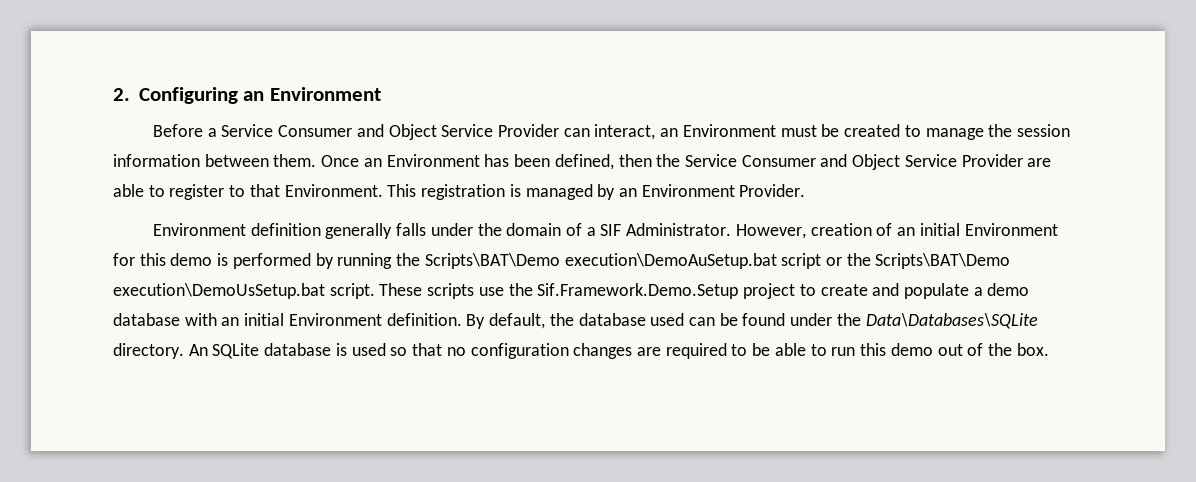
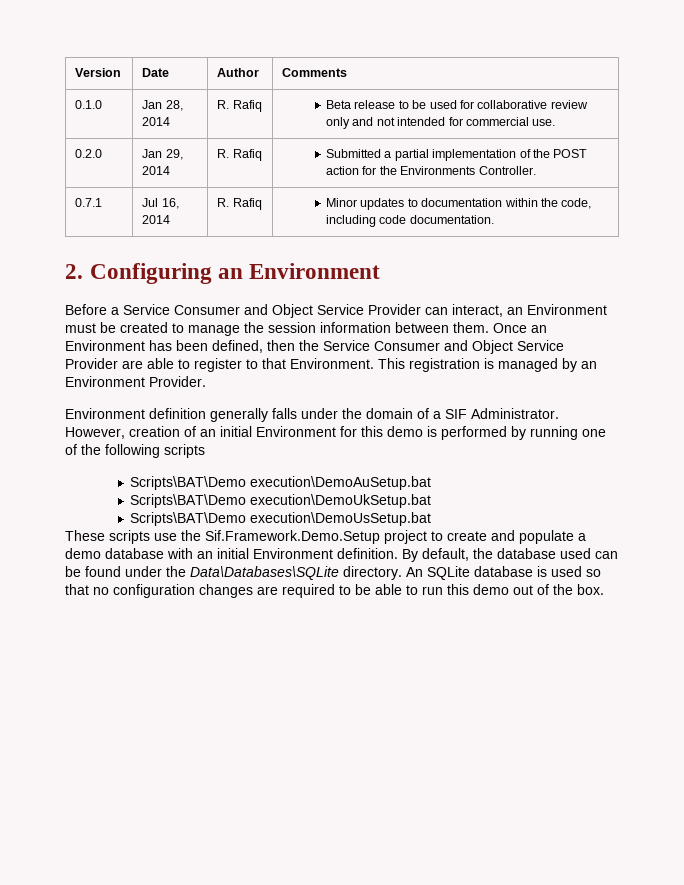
(113, 94) none -> [75,68,122,77] [142,68,170,77] [217,68,260,77] [282,68,348,77] [75,100,103,109] [142,100,183,111] [142,117,171,126] [217,100,262,112] [326,100,588,109] [326,117,556,129] [75,149,103,158] [142,149,183,160] [142,166,171,175] [217,149,262,161] [326,149,588,161] [326,166,536,175] [75,198,103,207] [142,198,179,209] [142,215,171,224] [217,198,262,210] [326,198,592,210] [326,215,494,227] Version | Date | Author | Comments // 0.1.0 | Jan 28, 2014 | R. Rafiq | Beta release to be used for collaborative review only and not intended for commercial use. // 0.2.0 | Jan 29, 2014 | R. Rafiq | Submitted a partial implementation of the POST action for the Environments Controller. // 0.7.1 | Jul 16, 2014 | R. Rafiq | Minor updates to documentation within the code, including code documentation. //
[396,253,421,266] the -> [582,429,606,437] [65,444,205,458] one of the following scripts //
[781,253,871,269] script or the -> [130,494,432,508] // Scripts\BAT\Demo execution\DemoUkSetup.bat //
[329,283,375,299] script. -> (432, 519) //

